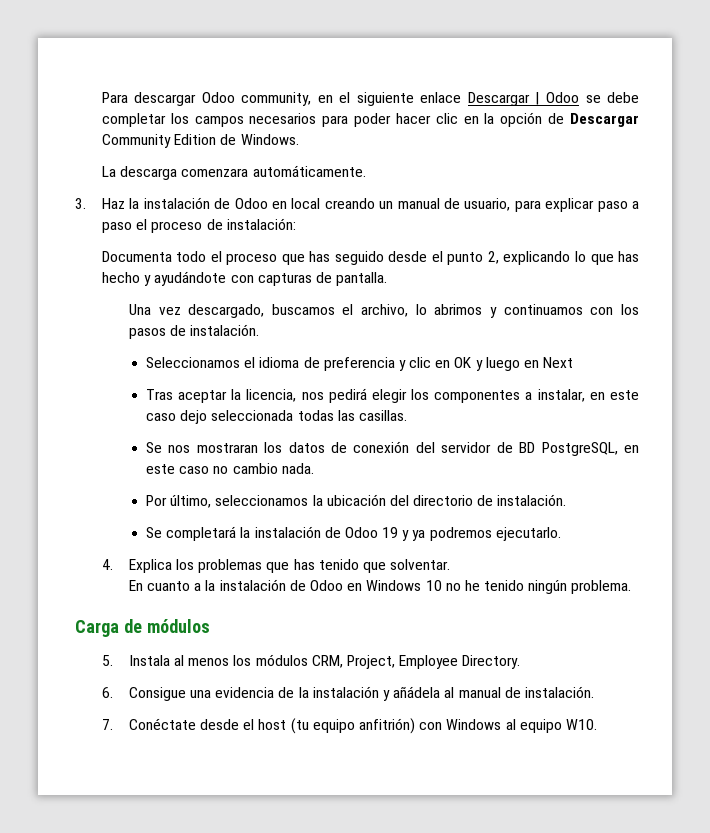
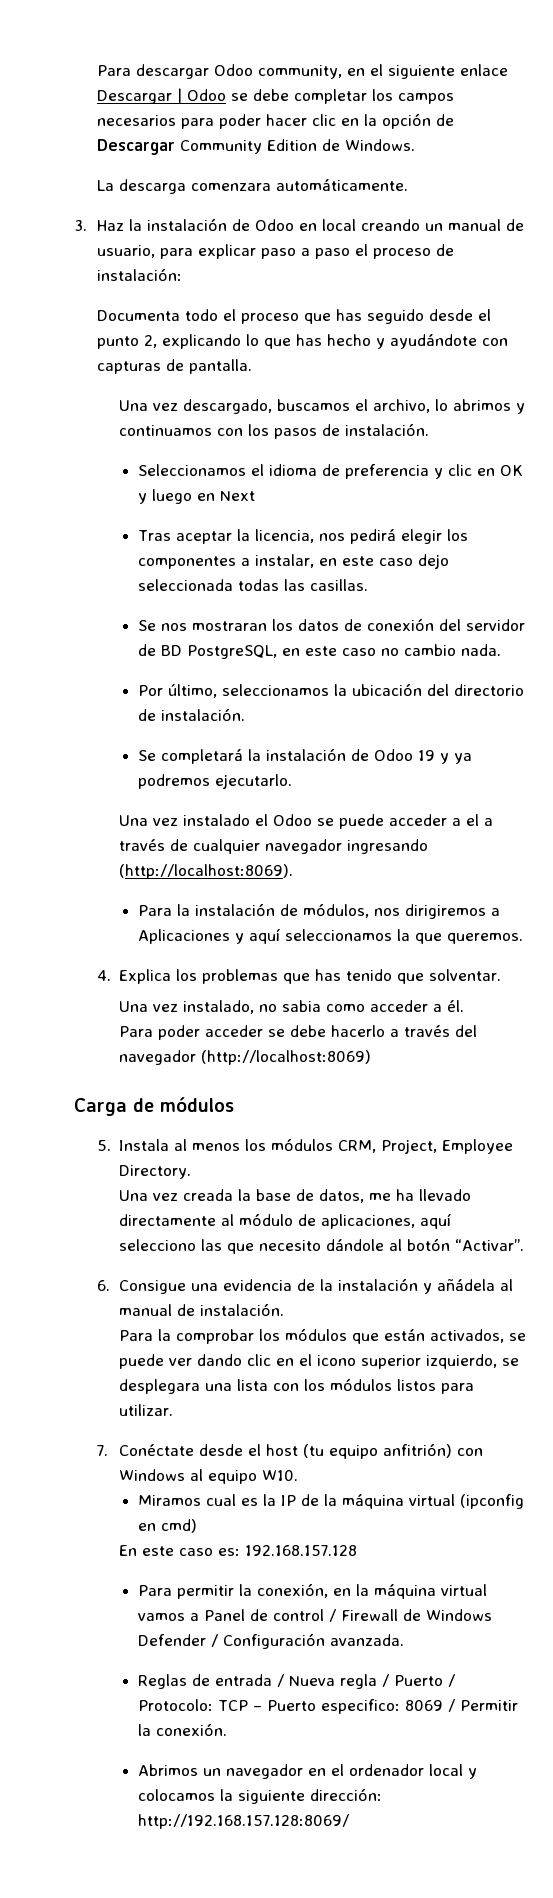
(561, 534) none -> [119,814,494,829] [119,839,429,854] [119,864,294,879] [137,903,500,919] [137,928,523,944] // Una vez instalado el Odoo se puede acceder a el a través de cualquier navegador ingresando (http://localhost:8069). // Para la instalación de módulos, nos dirigiremos a Aplicaciones y aquí seleccionamos la que queremos.
[128,579,632,594] En cuanto a la instalación de Odoo en Windows 10 no he tenido ningún problema. -> [119,1000,465,1014] [119,1025,478,1040] [119,1050,372,1065] Una vez instalado, no sabia como acceder a él. // Para poder acceder se debe hacerlo a través del navegador (http://localhost:8069)
(521, 662) none -> [119,1189,472,1203] [119,1213,452,1229] [119,1238,525,1254] // Una vez creada la base de datos, me ha llevado directamente al módulo de aplicaciones, aquí selecciono las que necesito dándole al botón “Activar”.
(594, 692) none -> [119,1328,527,1344] [119,1354,520,1369] [119,1378,475,1394] [119,1404,174,1416] // Para la comprobar los módulos que están activados, se puede ver dando clic en el icono superior izquierdo, se desplegara una lista con los módulos listos para utilizar.
(597, 724) none -> [137,1494,524,1509] [137,1519,197,1533] [119,1545,358,1556] [137,1583,487,1599] [137,1609,492,1622] [137,1633,404,1649] [137,1674,455,1689] [137,1699,518,1714] [137,1723,227,1736] [137,1764,477,1779] [137,1788,382,1804] [137,1814,349,1829] // Miramos cual es la IP de la máquina virtual (ipconfig en cmd) // En este caso es: 192.168.157.128 // Para permitir la conexión, en la máquina virtual vamos a Panel de control / Firewall de Windows Defender / Configuración avanzada. // Reglas de entrada / Nueva regla / Puerto / Protocolo: TCP – Puerto especifico: 8069 / Permitir la conexión. // Abrimos un navegador en el ordenador local y colocamos la siguiente dirección: http://192.168.157.128:8069/

